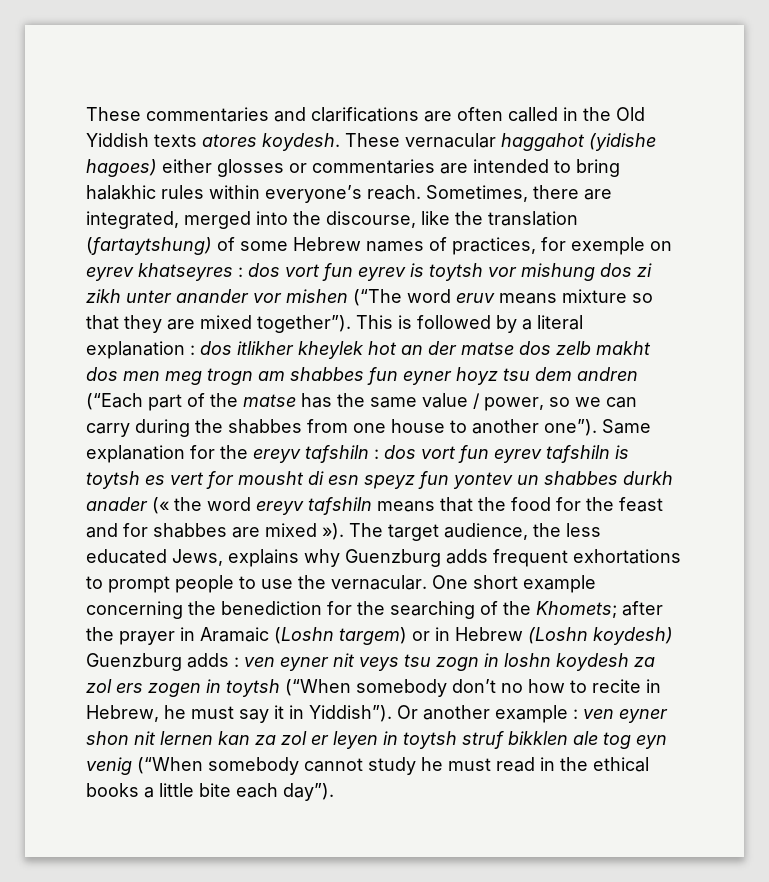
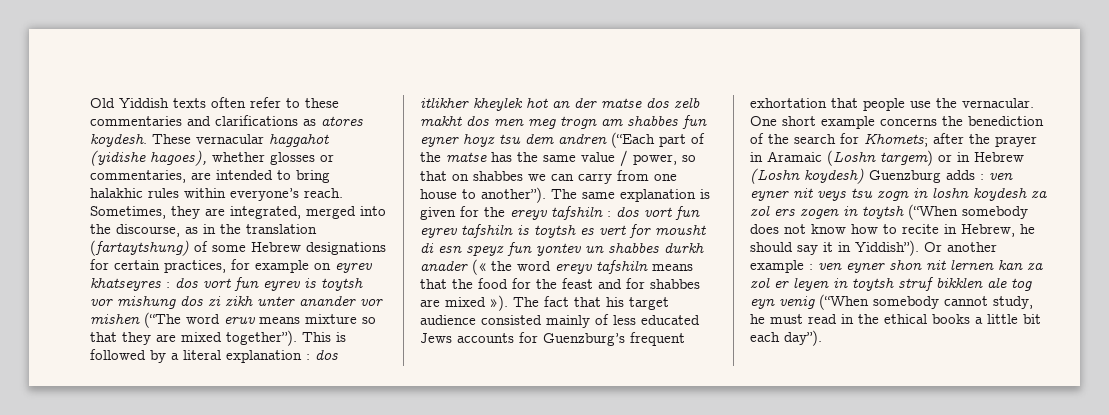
[86,107,645,122] [86,133,197,147] These commentaries and clarifications are often called in the Old Yiddish texts -> [90,97,339,108] [90,115,316,126] Old Yiddish texts often refer to these commentaries and clarifications as
[86,159,212,177] hagoes) either -> [150,150,265,166] hagoes), whether
[312,159,435,174] commentaries -> [90,170,186,183] commentaries,
[533,185,579,199] there -> [171,206,200,219] they
[421,211,450,225] like -> [185,224,216,234] as in
[366,237,447,252] names of -> [306,242,386,255] [90,259,160,270] designations for certain
[571,237,645,255] exemple -> [255,260,309,273] example
[575,397,637,408] [86,419,651,437] [86,445,185,463] we can carry during the shabbes from one house to another one”). Same explanation -> [420,170,677,184] [420,187,710,203] [420,207,456,220] that on shabbes we can carry from one house to another”). The same explanation is given
[388,523,601,541] [86,549,681,567] [86,575,256,593] target audience, the less educated Jews, explains why Guenzburg adds frequent exhortations to prompt people to -> [544,296,669,310] [420,314,700,328] [420,332,685,346] [750,98,905,111] fact that his target audience consisted mainly of less educated Jews accounts for Guenzburg’s frequent exhortation that people
[86,601,183,619] concerning -> [880,118,937,126] concerns
[327,601,531,619] for the searching of the -> [750,133,859,144] of the search for
[452,679,523,693] don’t no -> [750,224,846,234] does not know
[191,706,234,719] must -> [750,242,793,252] should
[368,757,416,775] study -> [993,296,1033,309] study,
[199,783,231,797] bite -> [1023,314,1041,324] bit

